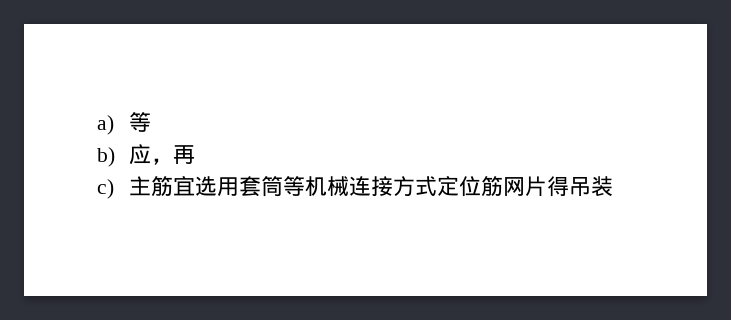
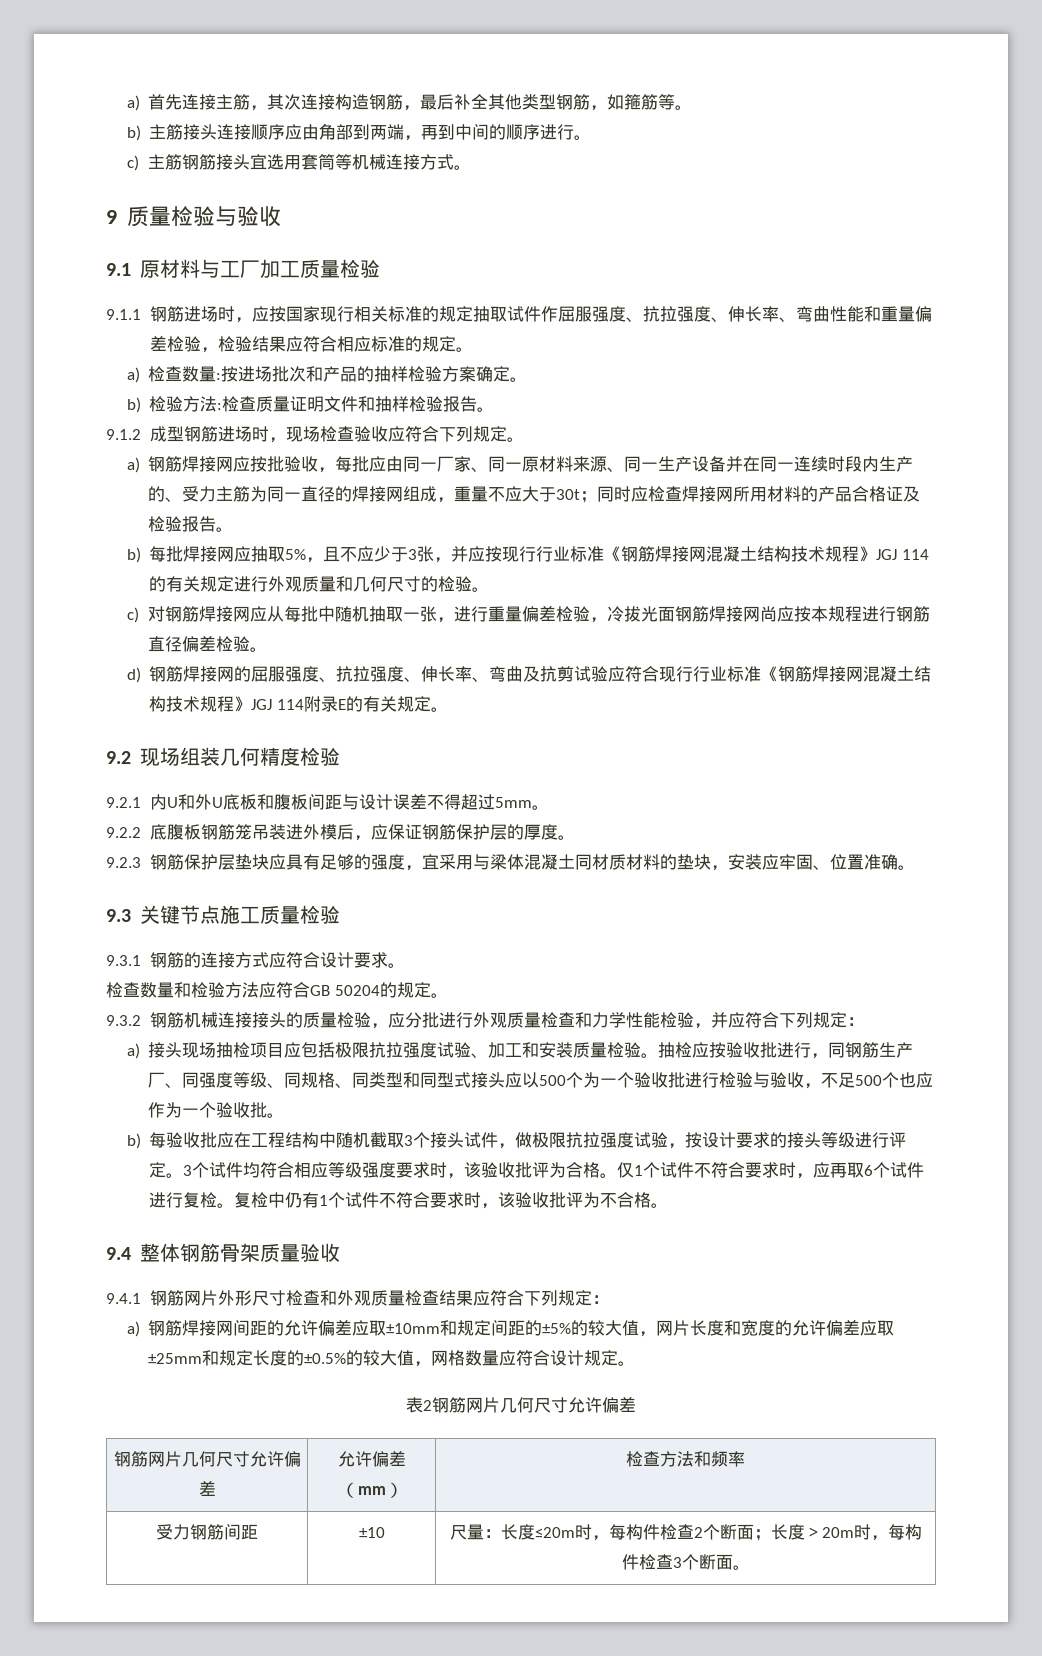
[96,112,151,135] [96,144,195,167] [96,176,173,199] a)等 // b)应，再 // c)主筋 -> [126,94,693,111] [126,123,592,141] [126,154,250,171] a)首先连接主筋，其次连接构造钢筋，最后补全其他类型钢筋，如箍筋等。 // b)主筋接头连接顺序应由角部到两端，再到中间的顺序进行。 // c)主筋钢筋接头
[436,176,613,197] 定位筋网片得吊装 -> [453,165,471,170] [106,206,281,227] [106,259,380,279] [106,306,932,323] [149,336,473,353] [126,366,528,383] [126,396,495,413] [106,426,524,443] [126,456,914,473] [148,486,921,503] [148,516,234,532] [126,546,929,563] [149,576,490,592] [126,606,930,623] [147,636,267,652] [126,666,932,683] [149,696,448,712] [106,747,340,767] [106,794,549,810] [106,824,575,841] [106,854,915,871] [106,905,340,924] [106,952,405,968] [106,982,448,998] [106,1012,864,1029] [126,1042,914,1059] [148,1072,934,1089] [148,1102,285,1118] [126,1132,907,1149] [149,1162,925,1179] [149,1192,669,1209] [106,1243,340,1262] [106,1290,609,1306] [126,1320,895,1337] [148,1350,636,1367] [406,1397,636,1413] [113,1451,301,1467] [198,1481,216,1496] [337,1451,406,1467] [340,1482,403,1498] [626,1451,745,1467] [156,1524,258,1540] [358,1527,385,1538] [449,1524,922,1541] [621,1554,750,1570] 。 // 9质量检验与验收 // 9.1原材料与工厂加工质量检验 // 9.1.1钢筋进场时，应按国家现行相关标准的规定抽取试件作屈服强度、抗拉强度、伸长率、弯曲性能和重量偏差检验，检验结果应符合相应标准的规定。 // a)检查数量:按进场批次和产品的抽样检验方案确定。 // b)检验方法:检查质量证明文件和抽样检验报告。 // 9.1.2成型钢筋进场时，现场检查验收应符合下列规定。 // a)钢筋焊接网应按批验收，每批应由同一厂家、同一原材料来源、同一生产设备并在同一连续时段内生产的、受力主筋为同一直径的焊接网组成，重量不应大于30t；同时应检查焊接网所用材料的产品合格证及检验报告。 // b)每批焊接网应抽取5%，且不应少于3张，并应按现行行业标准《钢筋焊接网混凝土结构技术规程》JGJ 114的有关规定进行外观质量和几何尺寸的检验。 // c)对钢筋焊接网应从每批中随机抽取一张，进行重量偏差检验，冷拔光面钢筋焊接网尚应按本规程进行钢筋直径偏差检验。 // d)钢筋焊接网的屈服强度、抗拉强度、伸长率、弯曲及抗剪试验应符合现行行业标准《钢筋焊接网混凝土结构技术规程》JGJ 114附录E的有关规定。 // 9.2现场组装几何精度检验 // 9.2.1内U和外U底板和腹板间距与设计误差不得超过5mm。 // 9.2.2底腹板钢筋笼吊装进外模后，应保证钢筋保护层的厚度。 // 9.2.3钢筋保护层垫块应具有足够的强度，宜采用与梁体混凝土同材质材料的垫块，安装应牢固、位置准确。 // 9.3关键节点施工质量检验 // 9.3.1钢筋的连接方式应符合设计要求。 // 检查数量和检验方法应符合GB 50204的规定。 // 9.3.2钢筋机械连接接头的质量检验，应分批进行外观质量检查和力学性能检验，并应符合下列规定： // a)接头现场抽检项目应包括极限抗拉强度试验、加工和安装质量检验。抽检应按验收批进行，同钢筋生产厂、同强度等级、同规格、同类型和同型式接头应以500个为一个验收批进行检验与验收，不足500个也应作为一个验收批。 // b)每验收批应在工程结构中随机截取3个接头试件，做极限抗拉强度试验，按设计要求的接头等级进行评定。3个试件均符合相应等级强度要求时，该验收批评为合格。仅1个试件不符合要求时，应再取6个试件进行复检。复检中仍有1个试件不符合要求时，该验收批评为不合格。 // 9.4整体钢筋骨架质量验收 // 9.4.1钢筋网片外形尺寸检查和外观质量检查结果应符合下列规定： // a)钢筋焊接网间距的允许偏差应取±10mm和规定间距的±5%的较大值，网片长度和宽度的允许偏差应取±25mm和规定长度的±0.5%的较大值，网格数量应符合设计规定。 // 表2钢筋网片几何尺寸允许偏差 // 钢筋网片几何尺寸允许偏差 | 允许偏差（mm） | 检查方法和频率 // 受力钢筋间距 | ±10 | 尺量：长度≤20m时，每构件检查2个断面；长度＞20m时，每构件检查3个断面。

